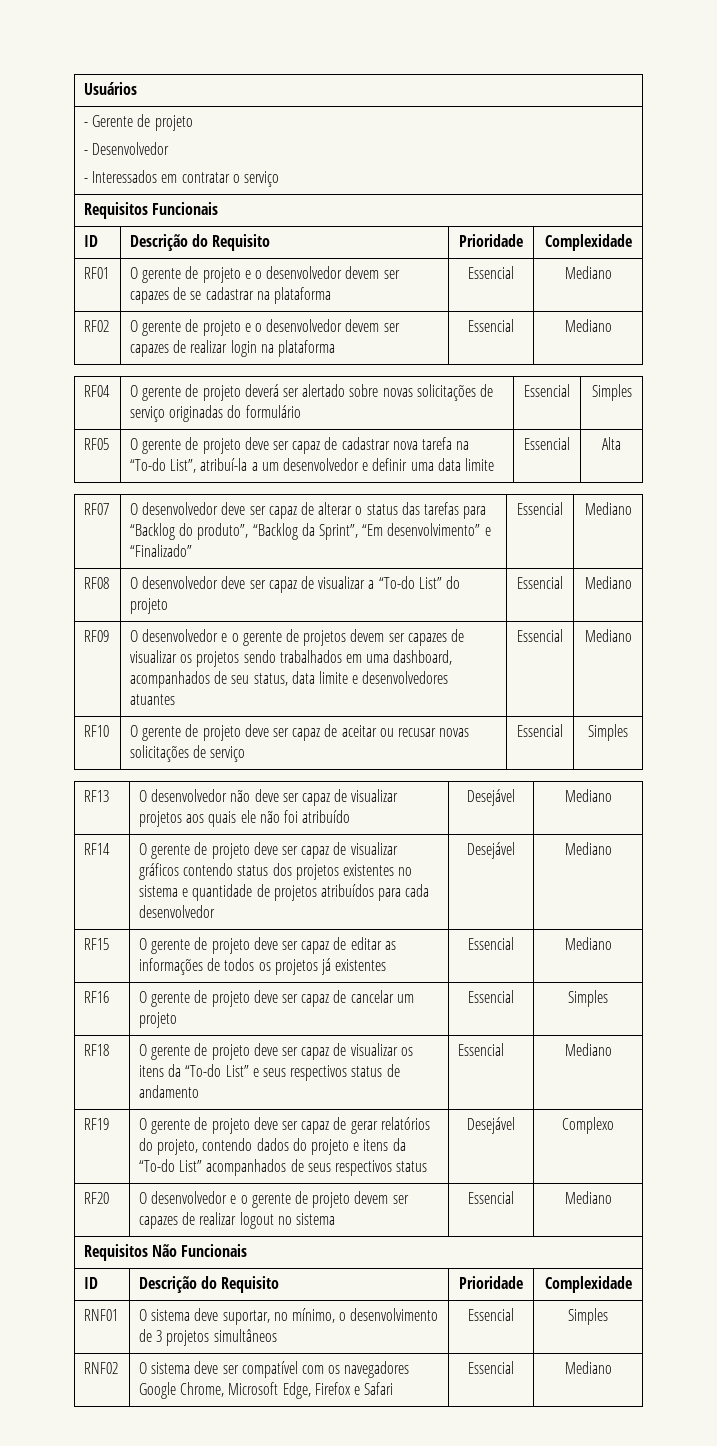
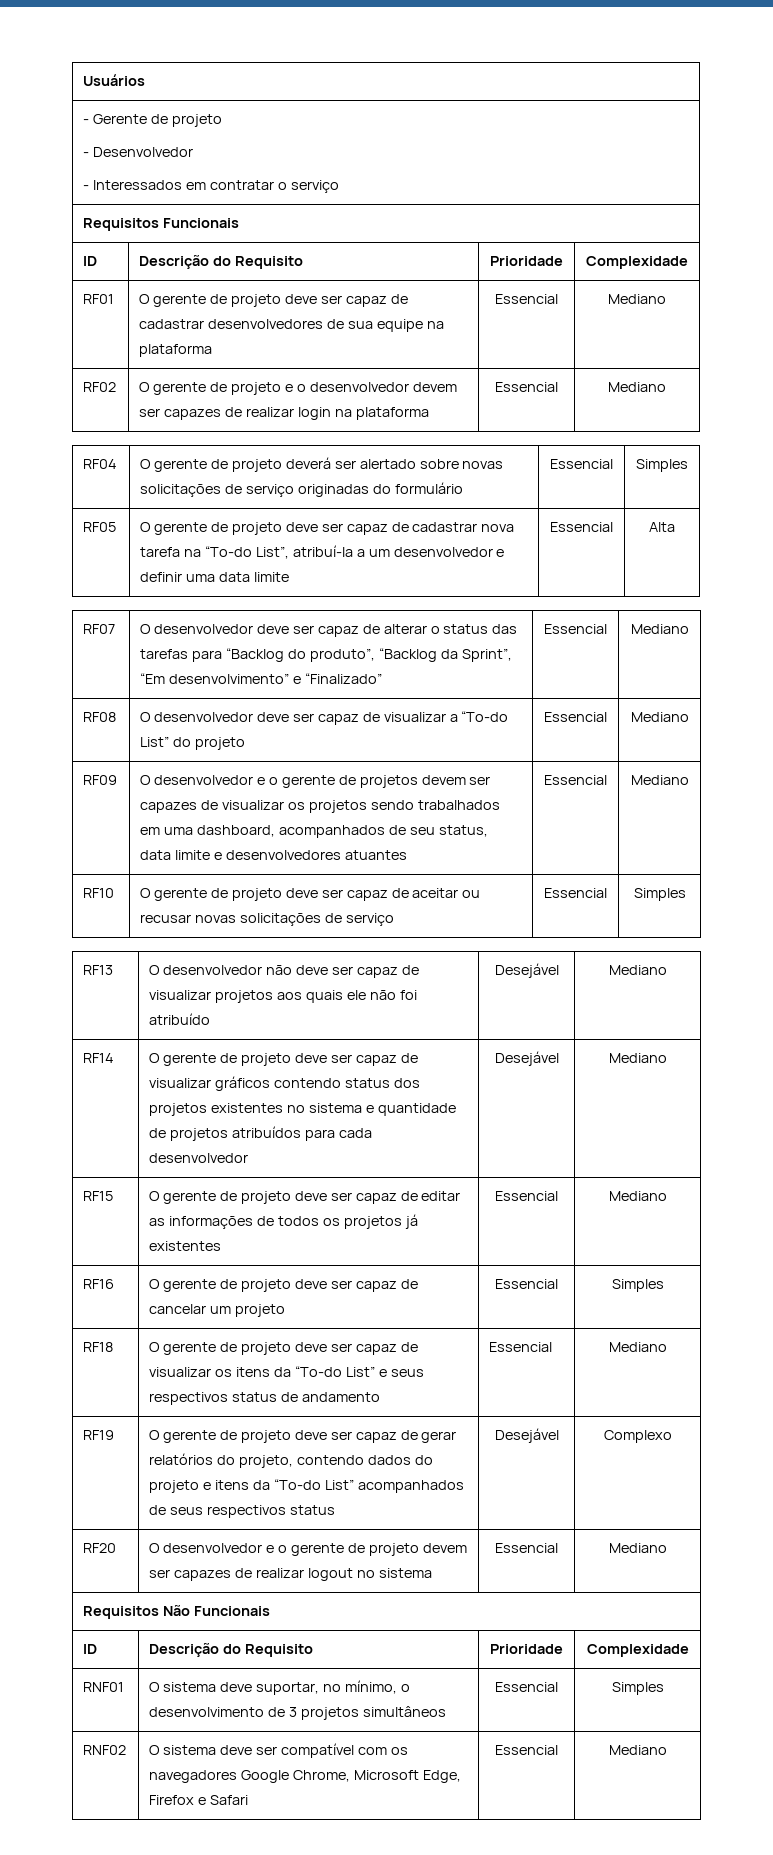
[244,266,400,279] [130,287,254,304] e o desenvolvedor devem ser capazes de se cadastrar -> [284,294,408,307] [139,319,423,332] deve ser capaz de cadastrar desenvolvedores de sua equipe

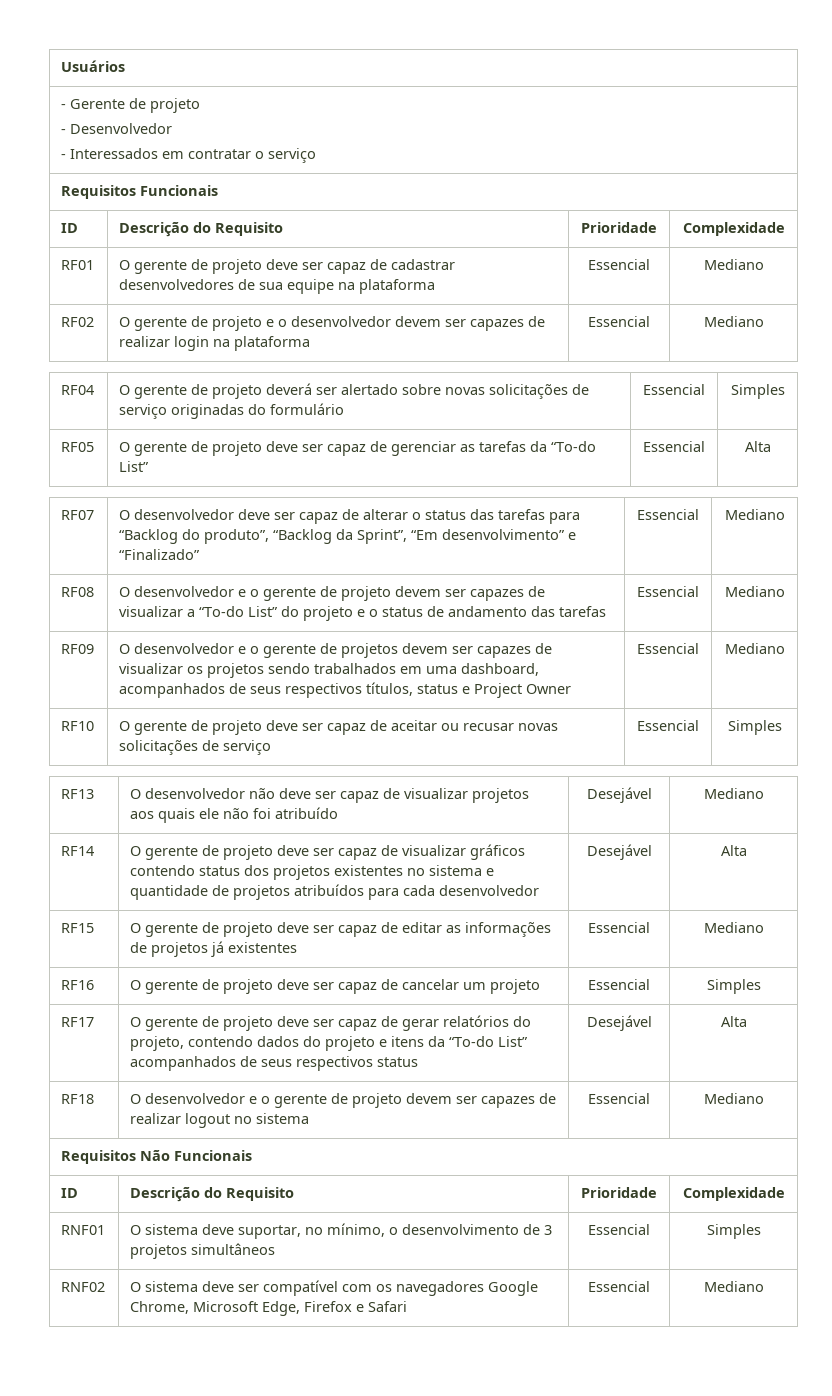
[412,522,515,532] [140,545,505,559] [140,572,289,582] cadastrar nova tarefa na “To-do List”, atribuí-la a um desenvolvedor e definir uma data limite -> [391,441,597,456] [119,461,150,472] gerenciar as tarefas da “To-do List”
[256,712,359,725] deve ser capaz -> [238,586,525,601] e o gerente de projeto devem ser capazes
(245, 743) none -> [357,606,607,617] e o status de andamento das tarefas
[409,825,488,837] [140,850,407,860] seu status, data limite e desenvolvedores atuantes -> [250,682,572,698] seus respectivos títulos, status e Project Owner
[608,1053,667,1063] Mediano -> [720,845,747,856] Alta
[277,1216,340,1226] todos os -> (148, 947) none
[83,1342,114,1352] [149,1342,418,1355] [149,1366,424,1377] [149,1392,380,1405] [489,1342,553,1352] [608,1342,667,1352] [83,1430,115,1440] RF18 | O gerente de projeto deve ser capaz de visualizar os itens da “To-do List” e seus respectivos status de andamento | Essencial | Mediano // RF19 -> [61,1017,95,1027] RF17
[603,1430,672,1443] [83,1543,117,1553] Complexo // RF20 -> [720,1016,747,1027] [61,1094,95,1104] Alta // RF18

